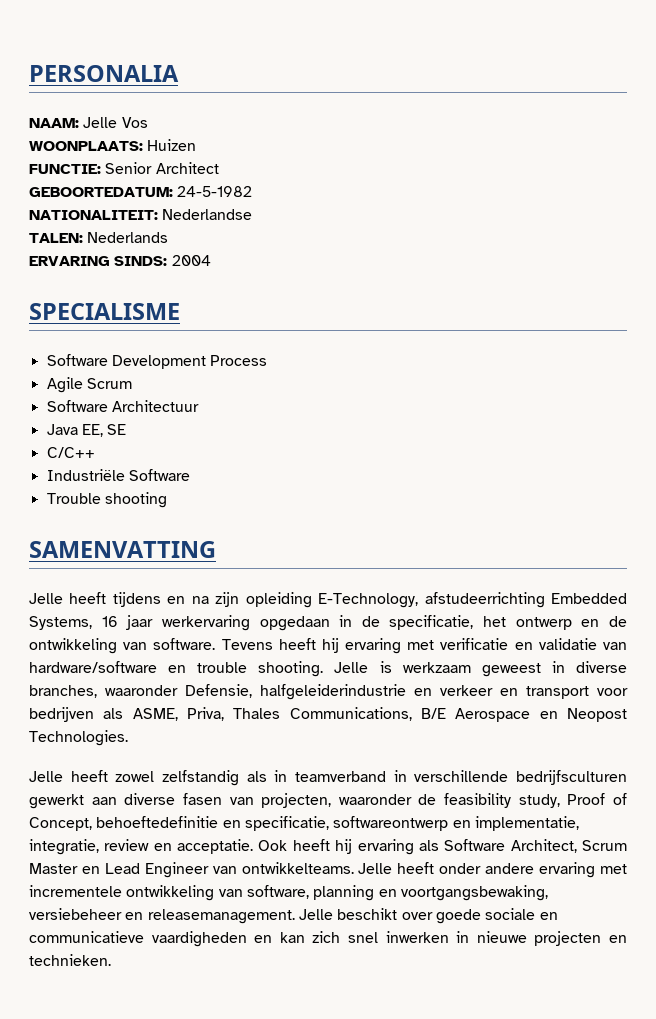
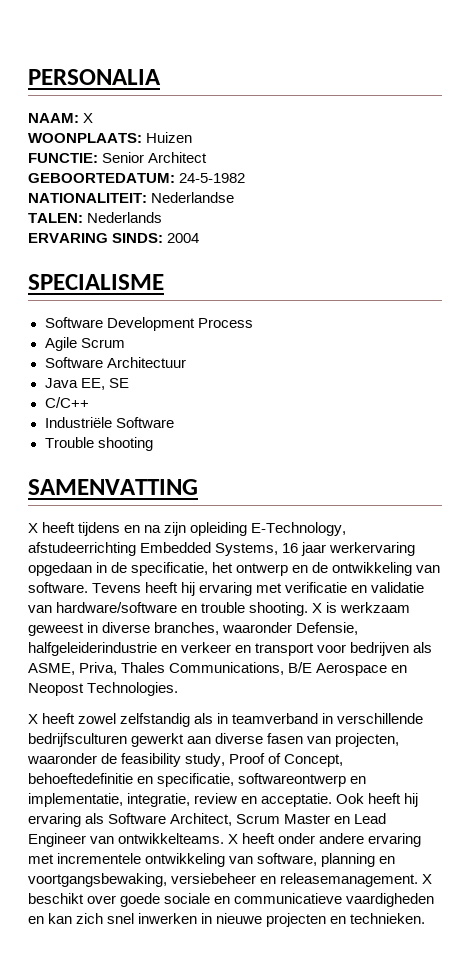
[83,117,148,128] Jelle Vos -> [83,113,94,123] X
[29,593,63,604] Jelle -> [28,523,38,533] X
[334,662,369,673] Jelle -> [312,603,323,613] X
[29,771,63,782] Jelle -> [28,714,38,724] X
[358,863,393,874] Jelle -> [228,834,239,844] X
[298,909,333,920] Jelle -> [422,874,433,884] X

